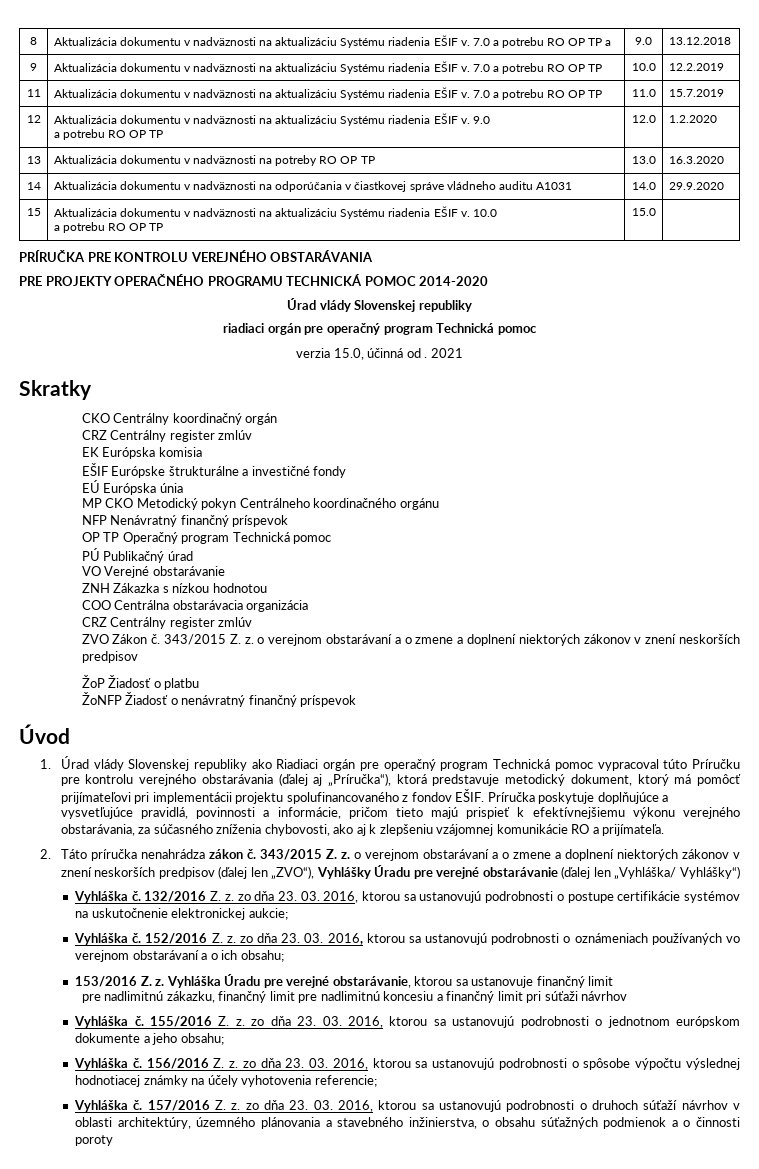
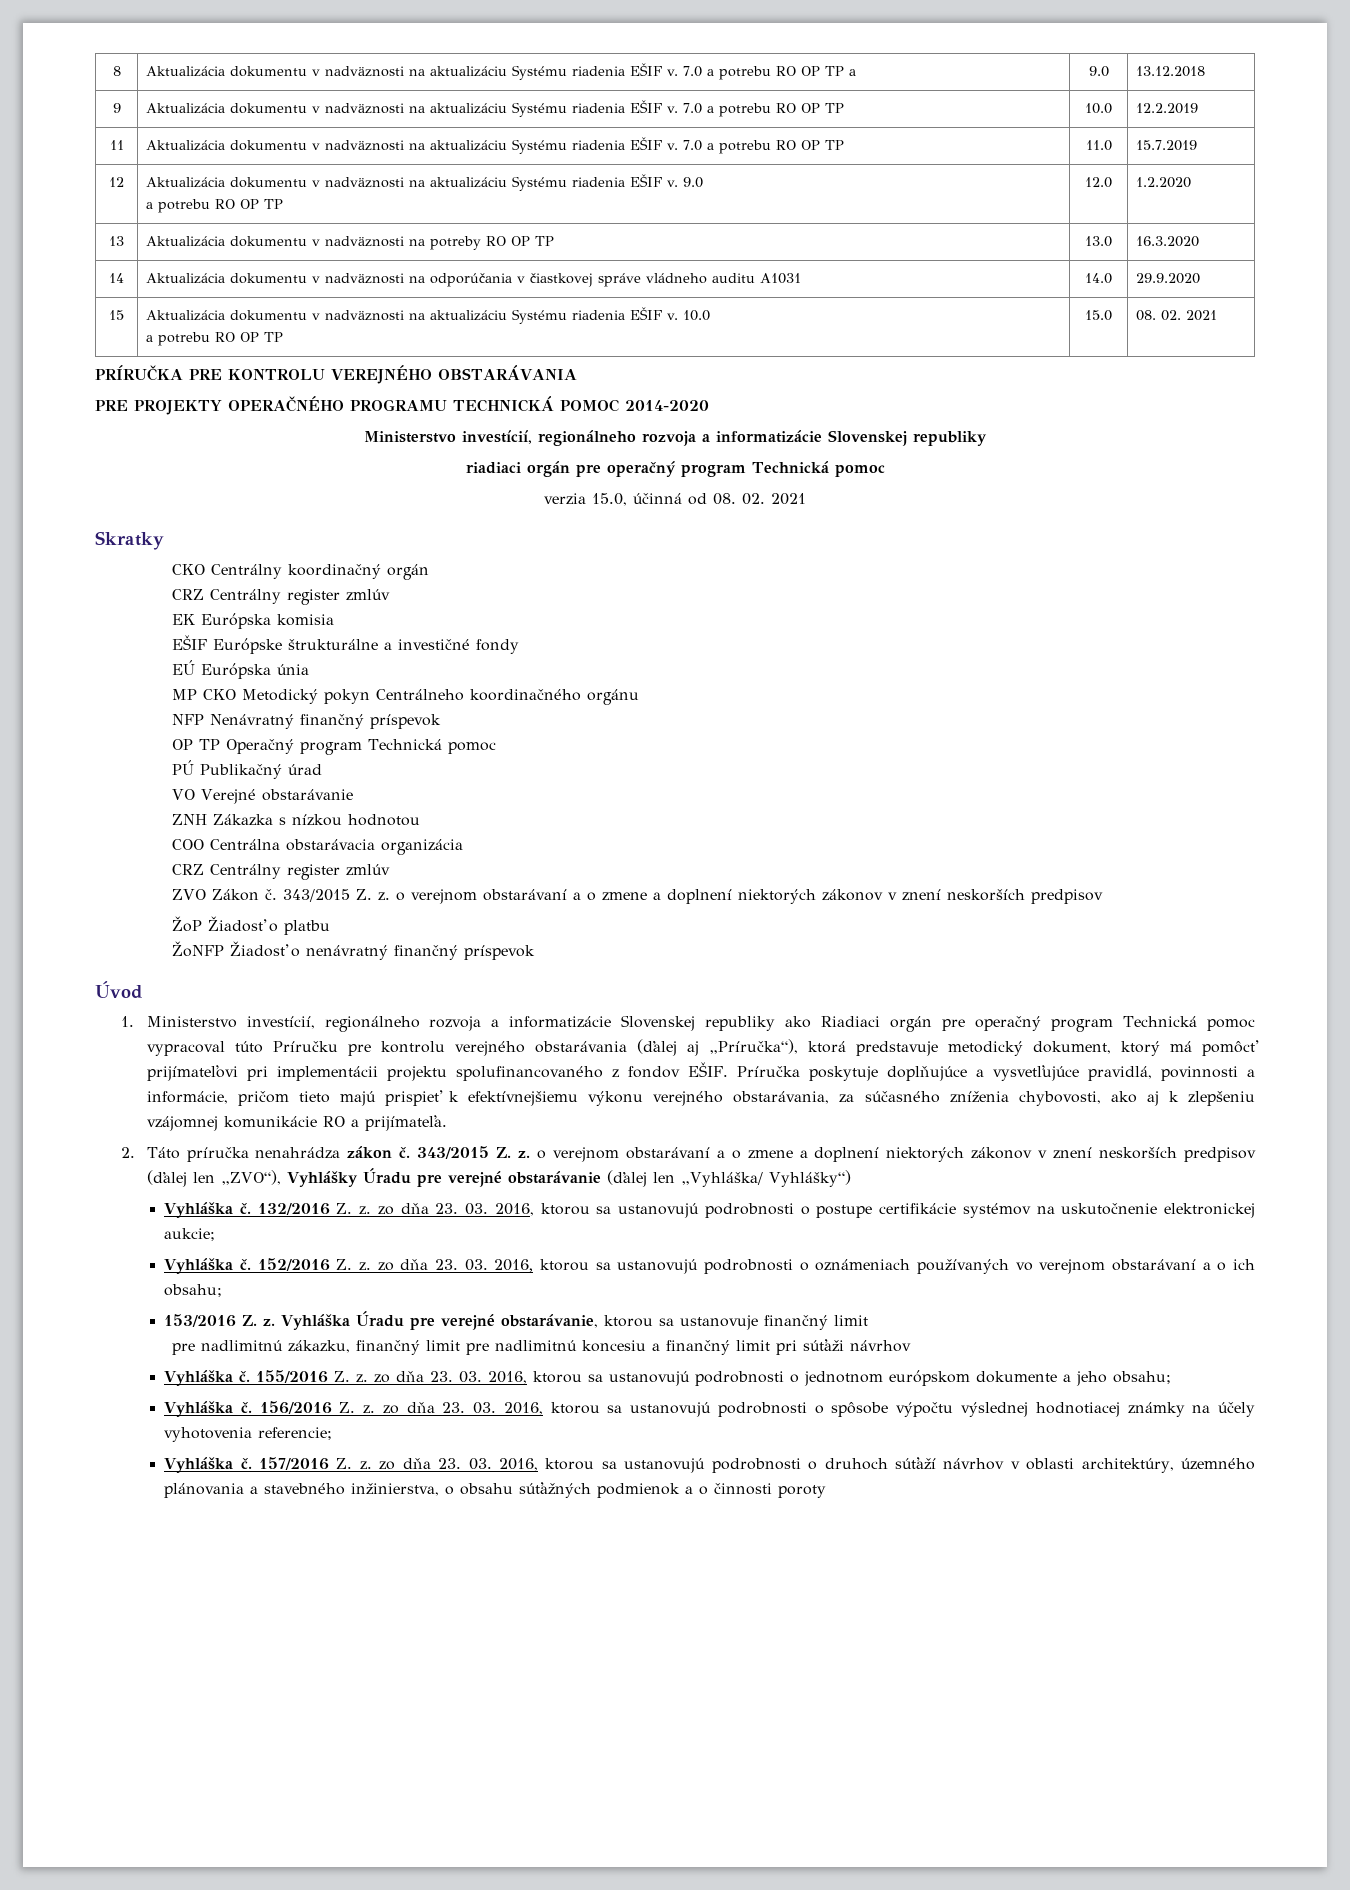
(656, 212) none -> [1135,310,1217,321] 08. 02. 2021
[287,298,351,312] Úrad vlády -> [364,430,822,446] Ministerstvo investícií, regionálneho rozvoja a informatizácie
[424,357,428,358] . -> [713,493,765,505] 08. 02.
[60,756,124,771] Úrad vlády -> [146,1016,612,1032] Ministerstvo investícií, regionálneho rozvoja a informatizácie

